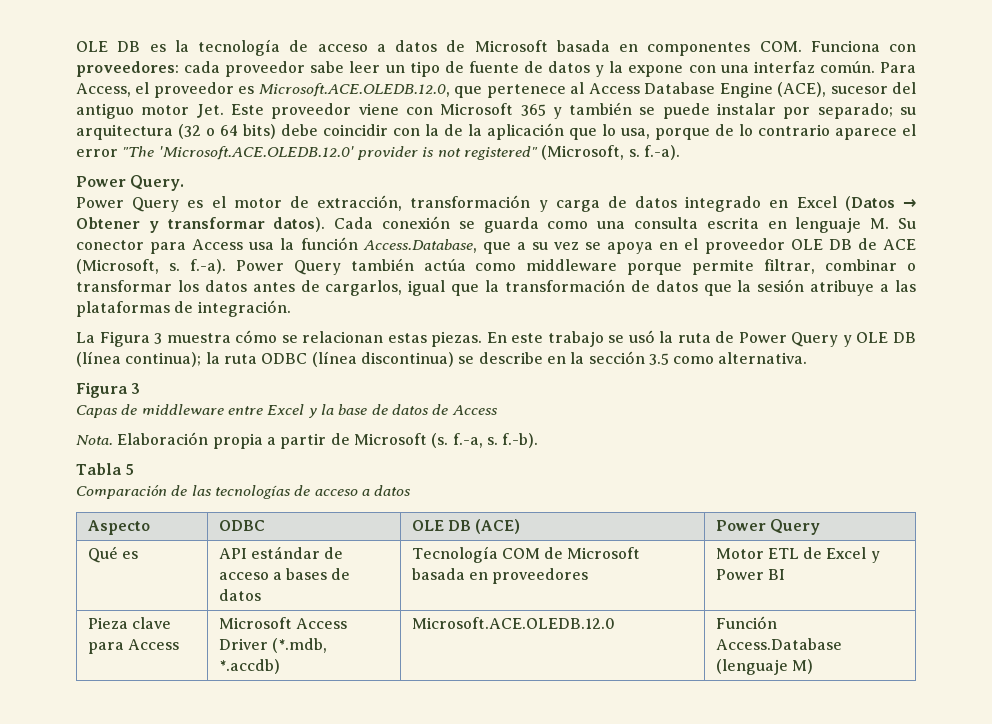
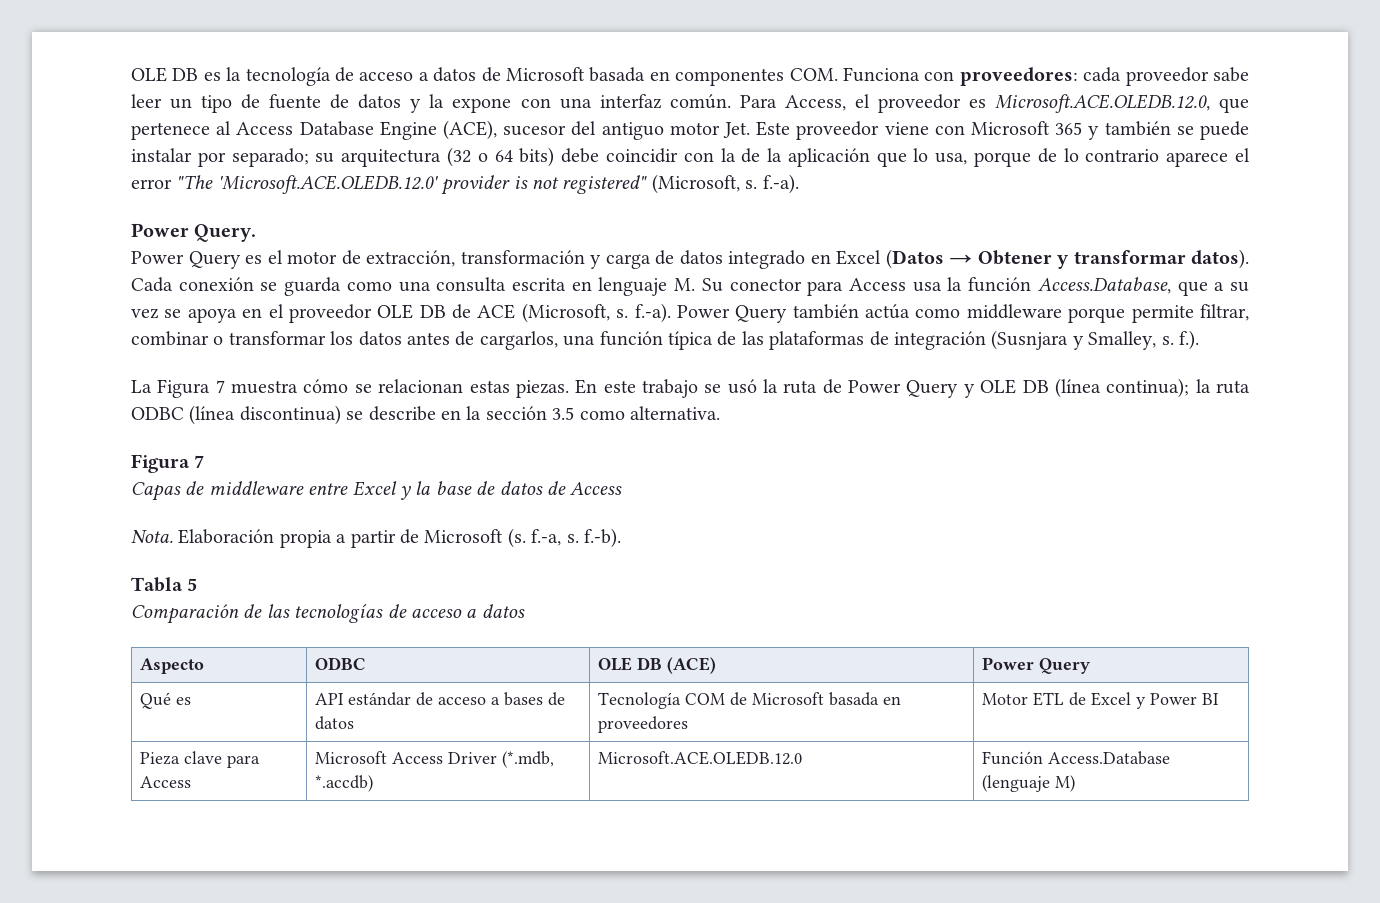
[408,279,916,296] [76,300,291,317] igual que la transformación de datos que la sesión atribuye a las plataformas de integración. -> [563,330,1199,350] una función típica de las plataformas de integración (Susnjara y Smalley, s. f.).
[154,333,163,344] 3 -> [215,380,225,393] 7
[131,383,141,394] 3 -> [194,455,205,468] 7

